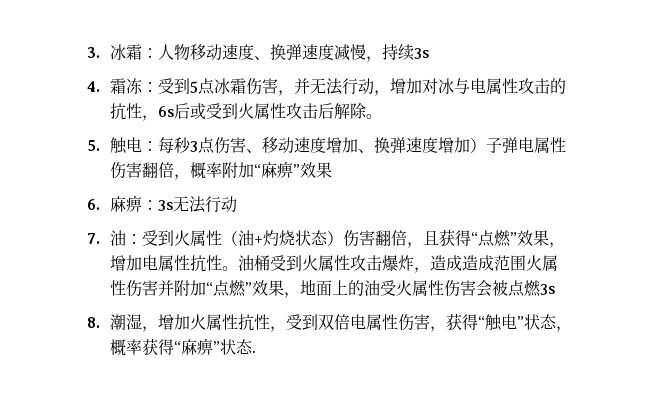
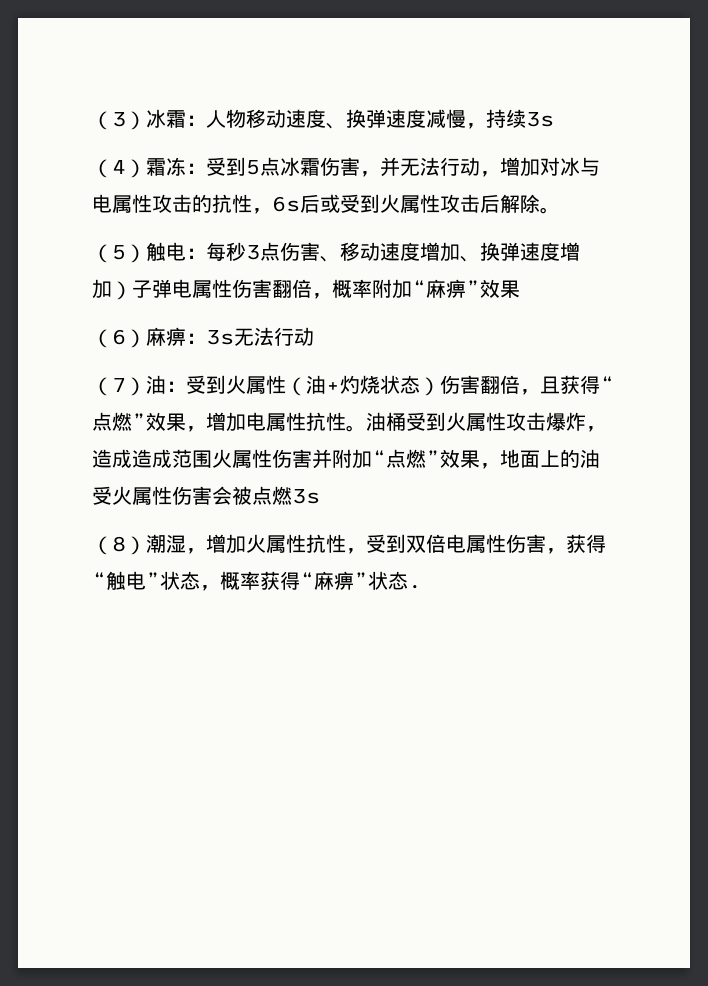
[87,47,100,58] 3. -> [92,111,146,130] （3）
[87,81,100,92] 4. -> [92,159,146,178] （4）
[87,140,100,151] 5. -> [92,244,146,263] （5）
[87,199,100,210] 6. -> [92,329,146,348] （6）
[87,233,100,244] 7. -> [92,377,146,396] （7）
[87,317,100,328] 8. -> [92,536,146,555] （8）

